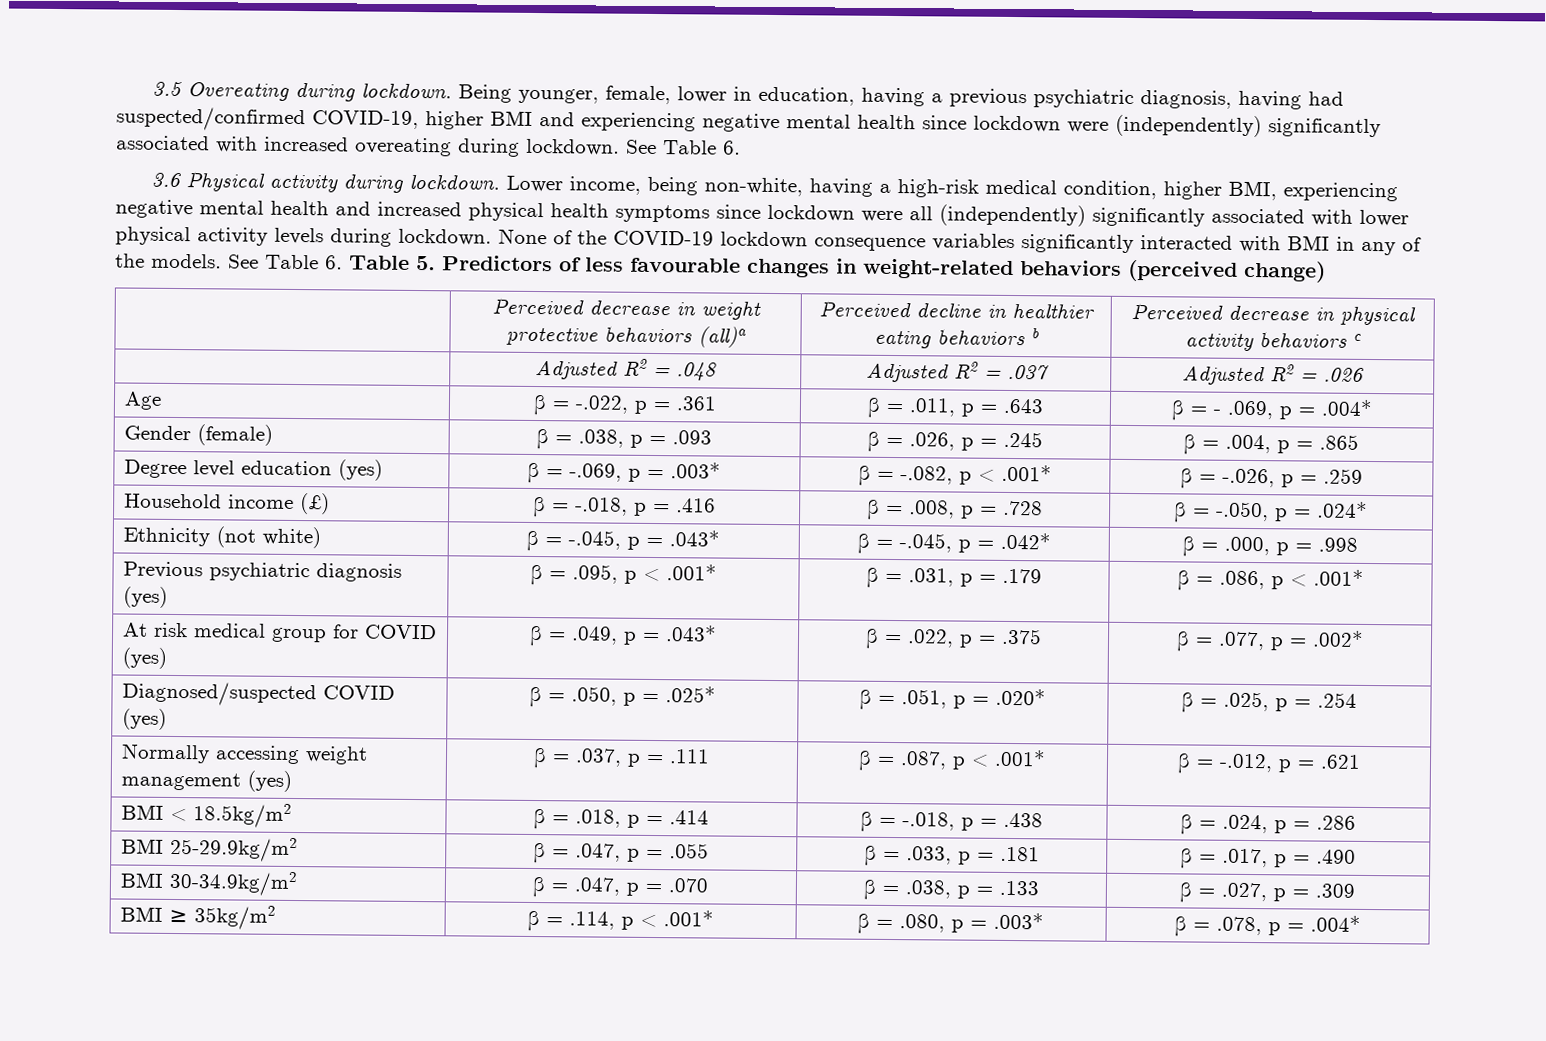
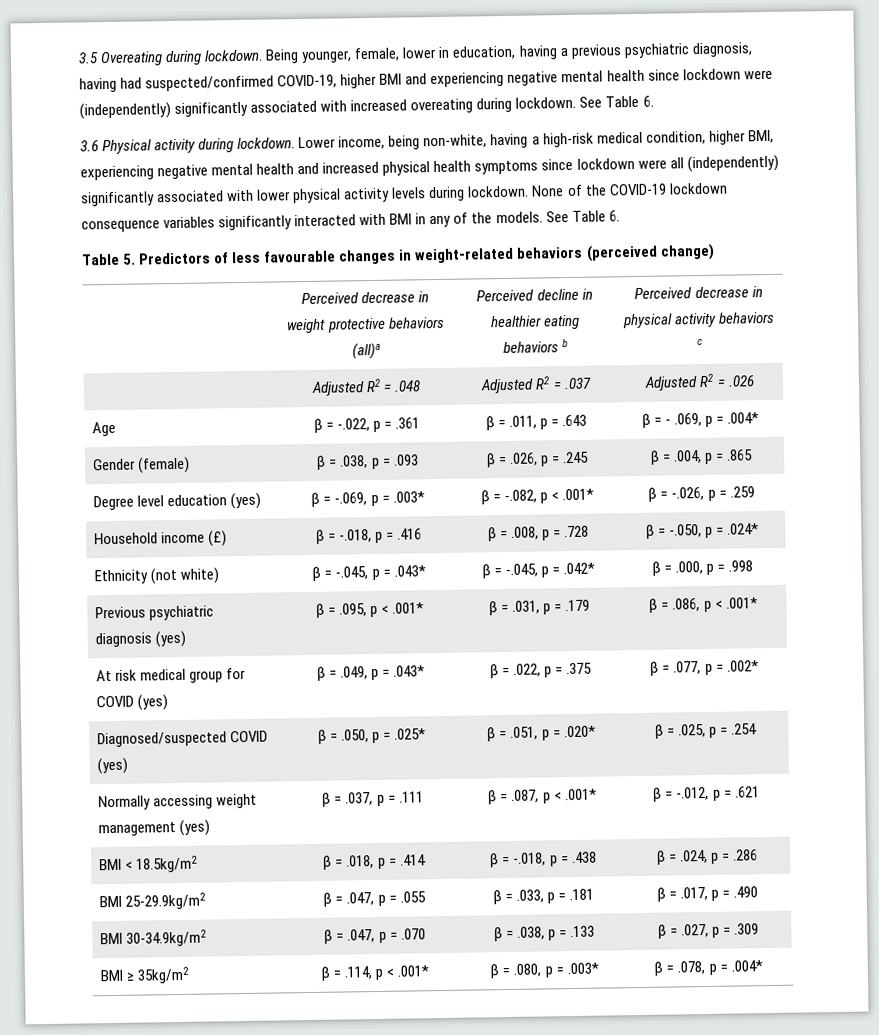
(343, 262) none -> (620, 216) //

